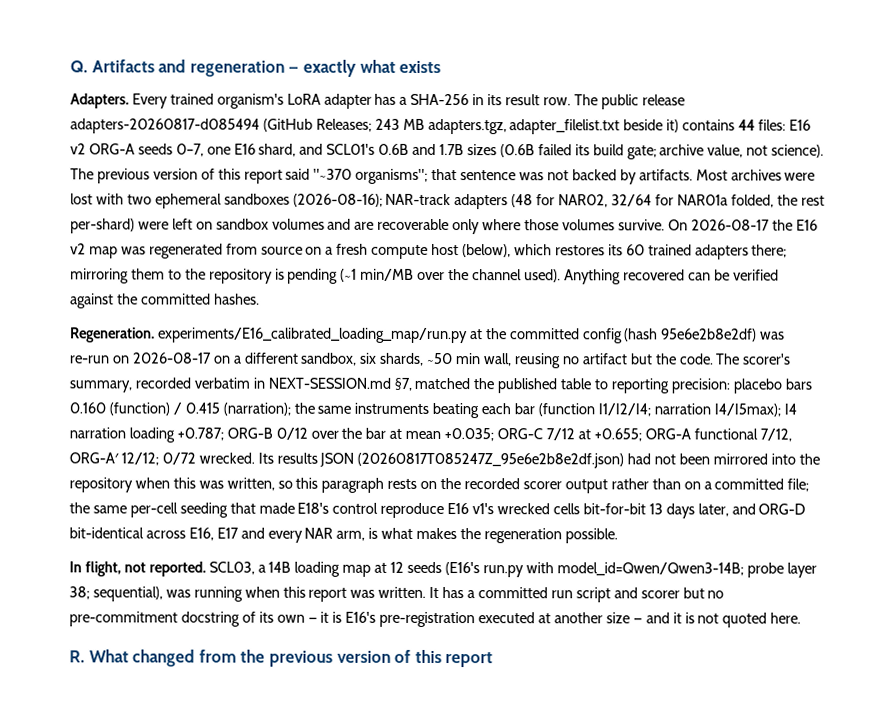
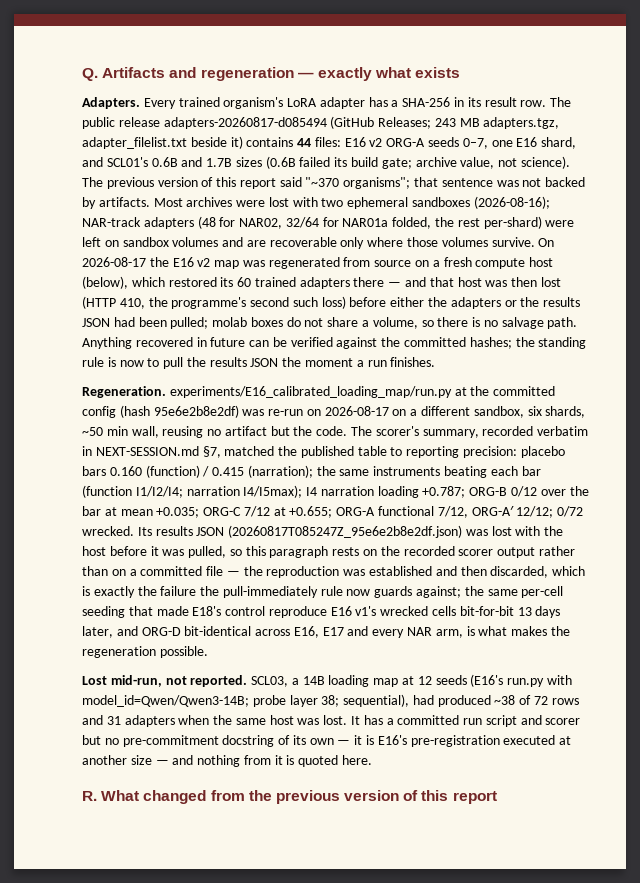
[554,245,605,256] restores -> [168,277,217,287] restored
[751,244,788,258] [70,268,685,285] there; mirroring them to the repository is pending (~1 min/MB over the channel used). Anything recovered -> [353,277,561,287] [82,296,581,309] [82,317,578,329] [82,337,246,349] there — and that host was then lost (HTTP 410, the programme's second such loss) before either the adapters or the results JSON had been pulled; molab boxes do not share a volume, so there is no salvage path. Anything recovered in future
[213,293,260,305] hashes. -> [469,337,587,349] [82,357,436,369] hashes; the standing rule is now to pull the results JSON the moment a run finishes.
[627,453,820,465] [69,477,275,493] had not been mirrored into the repository when this was written, -> [465,526,564,536] [82,546,227,558] was lost with the host before it was pulled,
[787,478,810,492] file; -> [206,566,586,578] [82,586,462,598] file — the reproduction was established and then discarded, which is exactly the failure the pull-immediately rule now guards against;
[69,561,121,577] In flight, -> [82,675,162,687] Lost mid-run,
[165,586,427,602] was running when this report was written. -> [412,695,579,707] [82,715,348,727] had produced ~38 of 72 rows and 31 adapters when the same host was lost.
[672,612,720,624] it is not -> [197,755,295,767] nothing from it is

